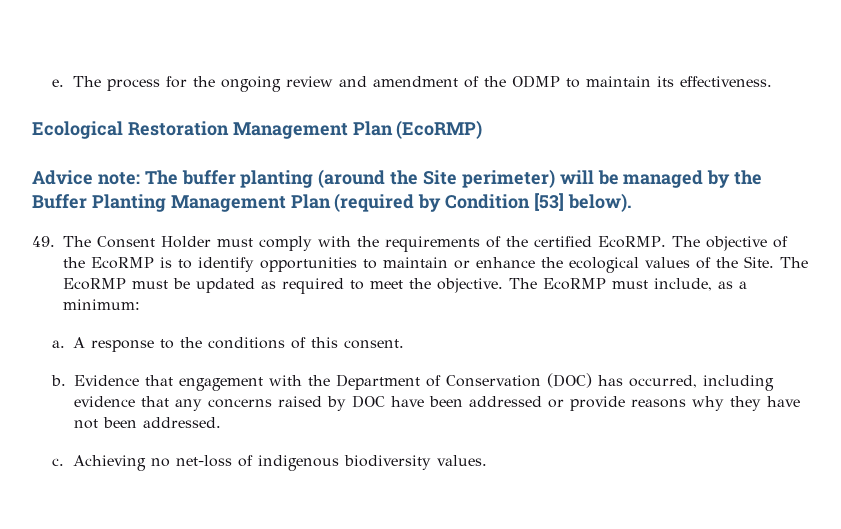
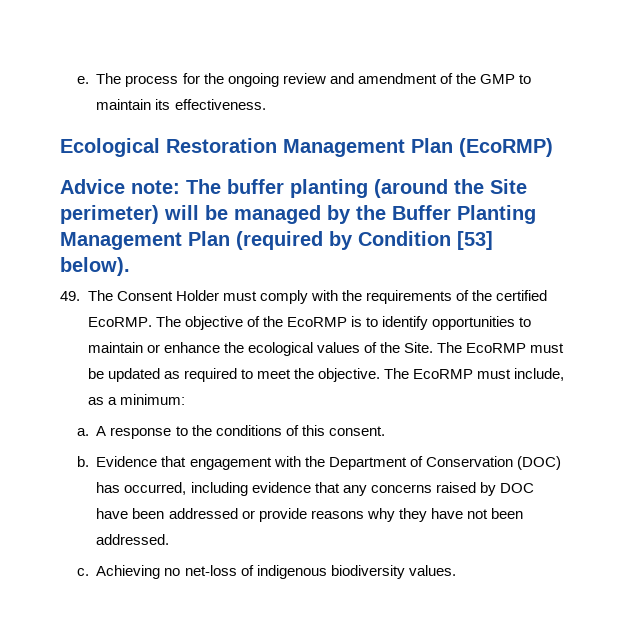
[511,75,560,88] ODMP -> [479,74,515,84] GMP

